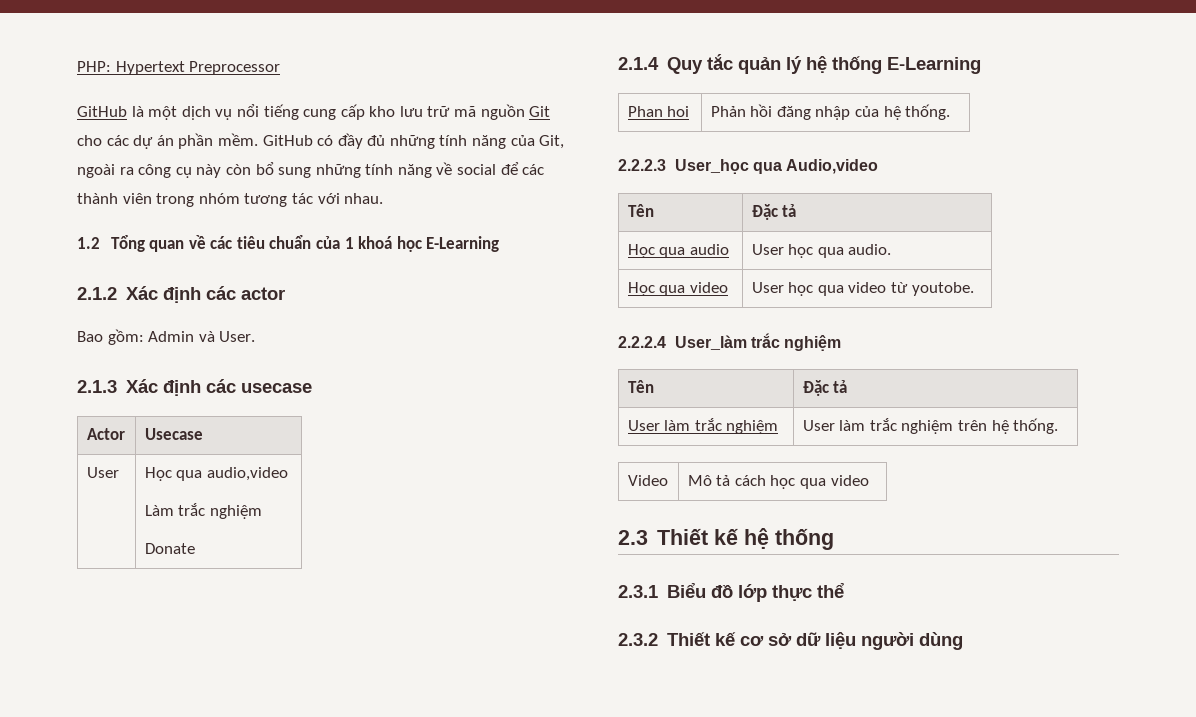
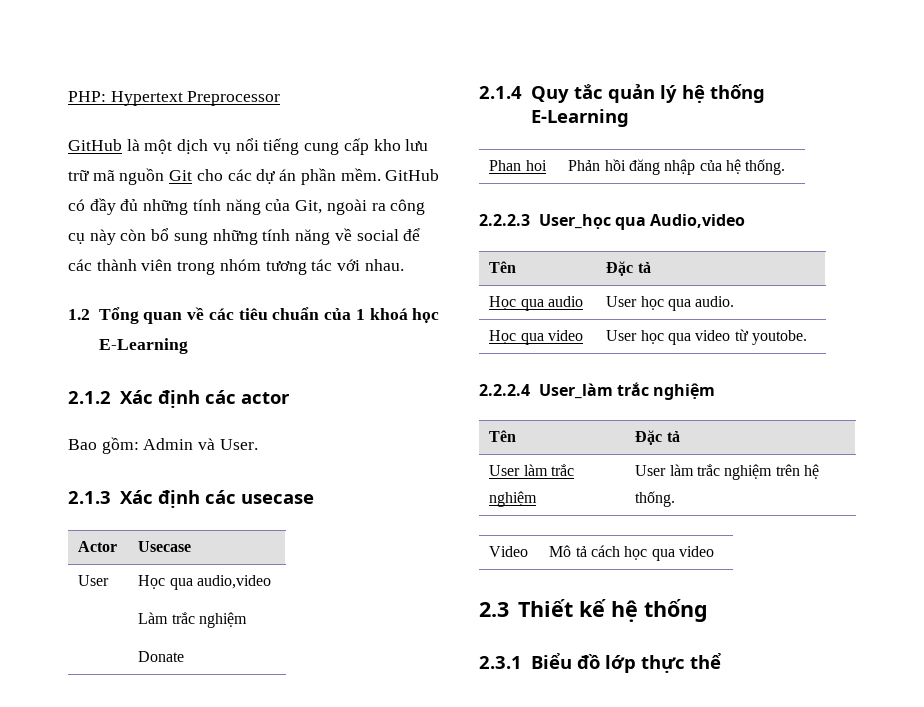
[618,632,963,650] // 2.3.2 Thiết kế cơ sở dữ liệu người dùng -> (721, 661) none

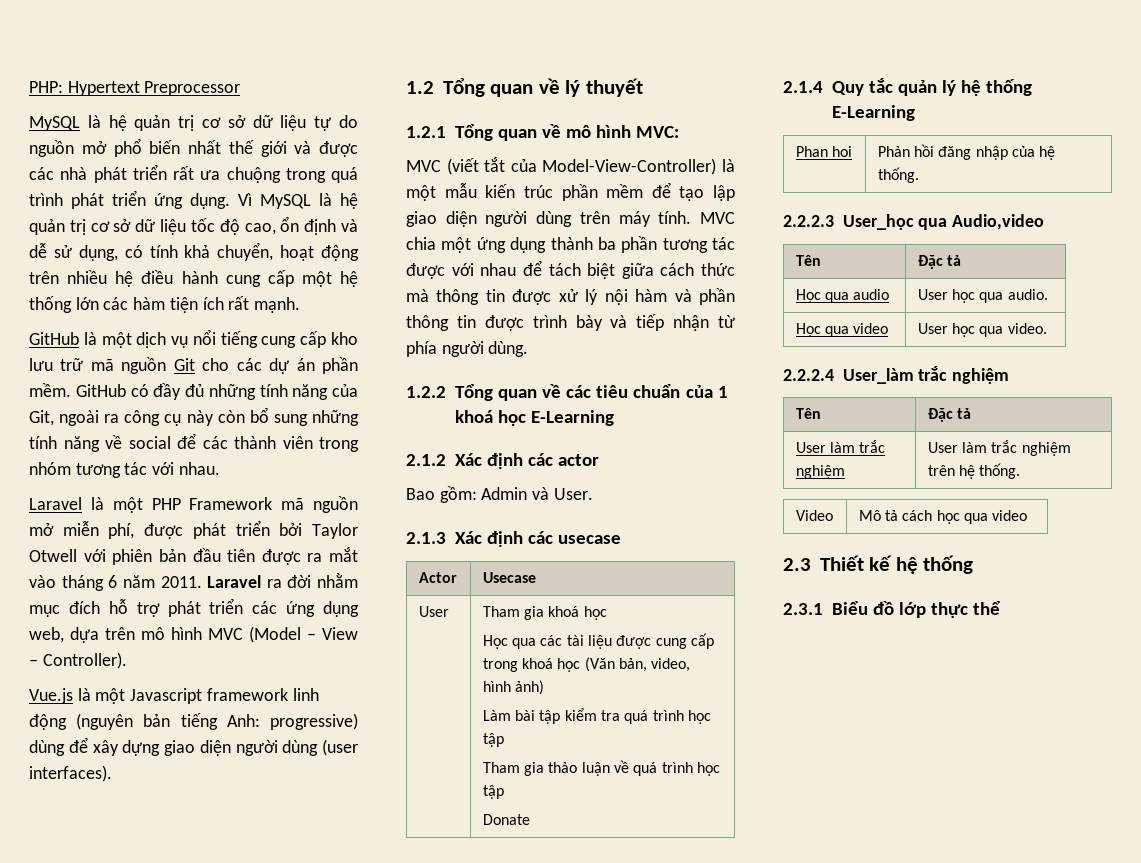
(281, 98) none -> [29,115,359,131] [29,138,358,157] [29,164,358,183] [29,190,358,209] [29,216,358,235] [29,242,359,261] [29,270,358,287] [29,296,301,313] // MySQL là hệ quản trị cơ sở dữ liệu tự do nguồn mở phổ biến nhất thế giới và được các nhà phát triển rất ưa chuộng trong quá trình phát triển ứng dụng. Vì MySQL là hệ quản trị cơ sở dữ liệu tốc độ cao, ổn định và dễ sử dụng, có tính khả chuyển, hoạt động trên nhiều hệ điều hành cung cấp một hệ thống lớn các hàm tiện ích rất mạnh.
[68,309,90,320] 1.2 -> [29,496,358,513] [29,520,359,539] [29,547,358,565] [29,573,358,591] [29,598,359,617] [29,626,358,643] [29,652,127,669] [29,688,319,704] [29,713,358,730] [29,737,358,756] [29,765,112,782] [406,78,643,97] [406,124,680,141] [406,157,735,175] [406,182,735,201] [406,211,735,227] [406,236,735,253] [406,260,735,279] [406,288,735,305] [406,314,735,331] [406,341,529,357] [406,386,446,398] Laravel là một PHP Framework mã nguồn mở miễn phí, được phát triển bởi Taylor Otwell với phiên bản đầu tiên được ra mắt vào tháng 6 năm 2011. Laravel ra đời nhằm mục đích hỗ trợ phát triển các ứng dụng web, dựa trên mô hình MVC (Model – View – Controller). // Vue.js là một Javascript framework linh động (nguyên bản tiếng Anh: progressive) dùng để xây dựng giao diện người dùng (user interfaces). // 1.2 Tổng quan về lý thuyết // 1.2.1 Tổng quan về mô hình MVC: // MVC (viết tắt của Model-View-Controller) là một mẫu kiến trúc phần mềm để tạo lập giao diện người dùng trên máy tính. MVC chia một ứng dụng thành ba phần tương tác được với nhau để tách biệt giữa cách thức mà thông tin được xử lý nội hàm và phần thông tin được trình bày và tiếp nhận từ phía người dùng. // 1.2.2
[138,575,271,590] [138,612,247,628] Học qua audio,video // Làm trắc nghiệm -> [482,606,607,620] [482,633,714,649] [482,657,691,672] [482,680,544,695] [482,708,711,724] [482,733,504,747] [482,760,720,776] [482,785,504,799] Tham gia khoá học // Học qua các tài liệu được cung cấp trong khoá học (Văn bản, video, hình ảnh) // Làm bài tập kiểm tra quá trình học tập // Tham gia thảo luận về quá trình học tập
[695,329,807,345] video từ youtobe. -> [1007,323,1047,334] video.

